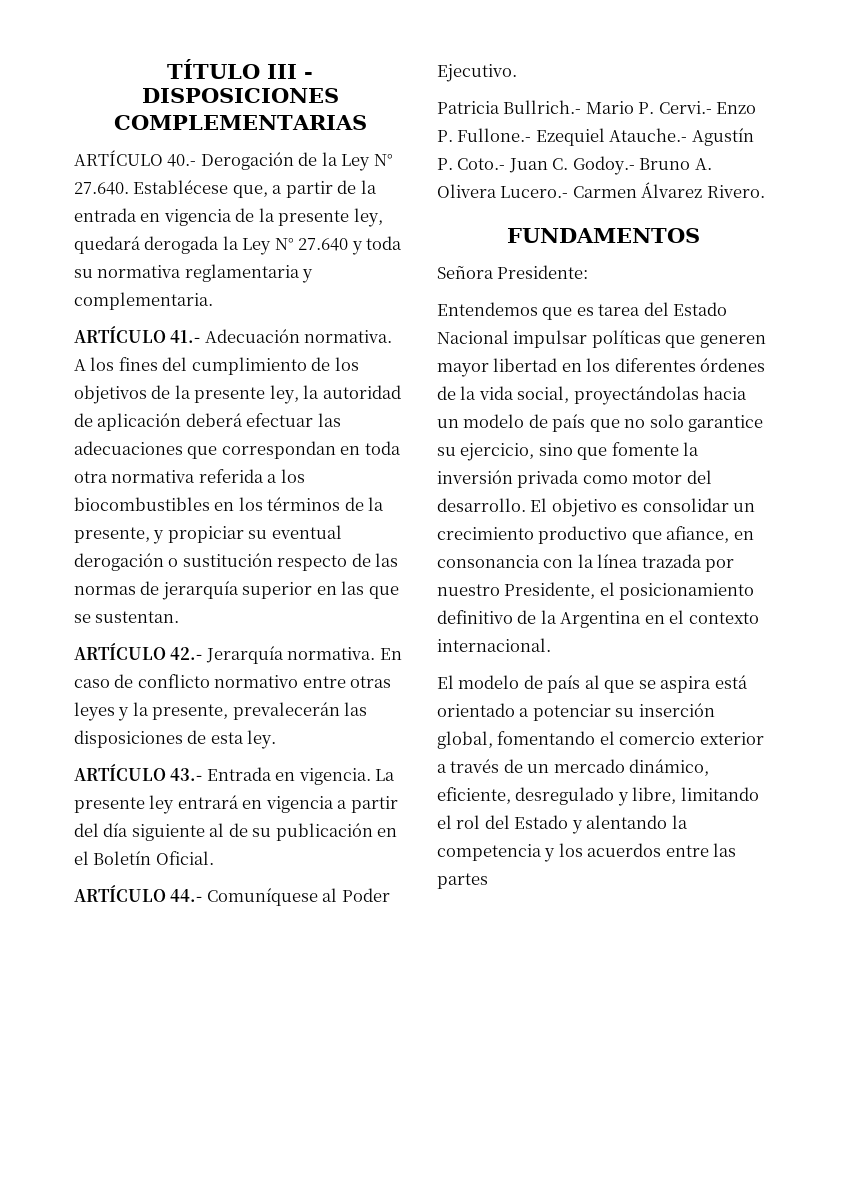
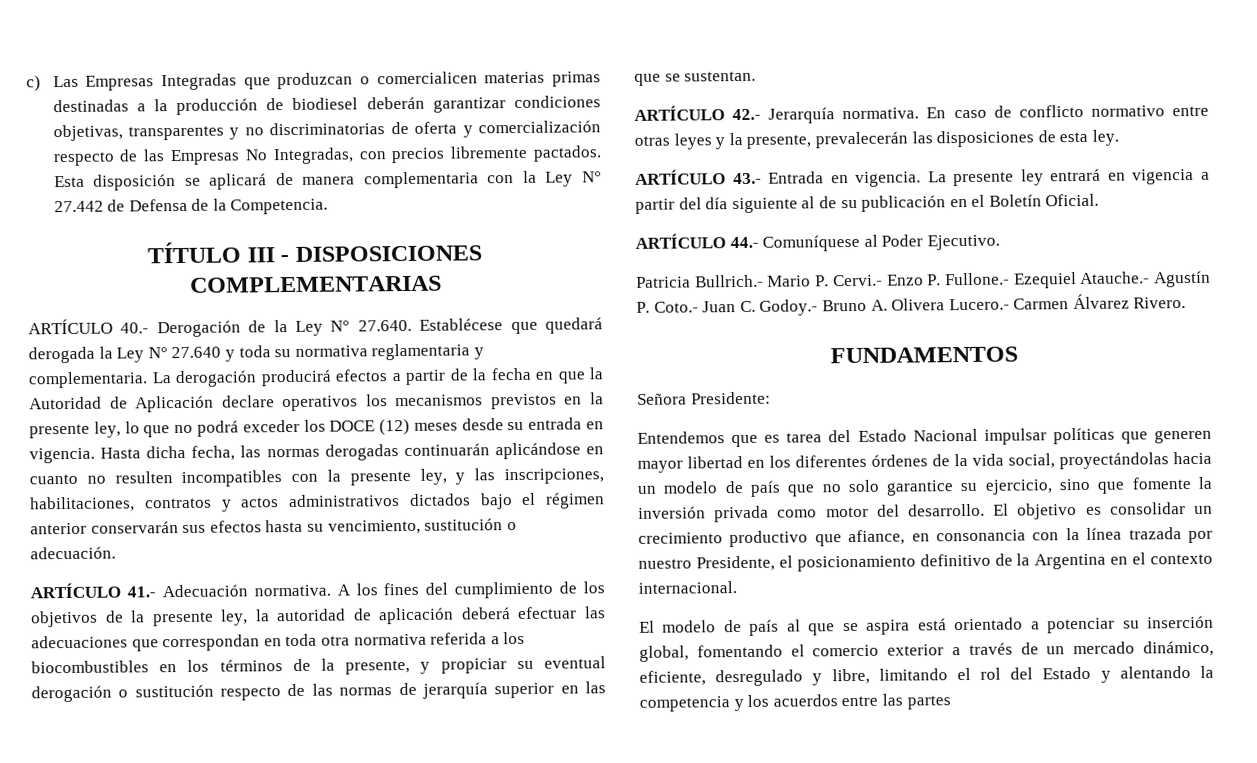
(167, 69) none -> [26,71,601,92] [52,95,601,116] [52,120,601,142] [52,145,602,167] [53,170,602,191] [53,198,329,215] c) Las Empresas Integradas que produzcan o comercialicen materias primas destinadas a la producción de biodiesel deberán garantizar condiciones objetivas, transparentes y no discriminatorias de oferta y comercialización respecto de las Empresas No Integradas, con precios libremente pactados. Esta disposición se aplicará de manera complementaria con la Ley N° 27.442 de Defensa de la Competencia. //
[232,180,377,198] [74,208,383,227] que, a partir de la entrada en vigencia de la presente ley, -> [510,321,538,335] que
(213, 301) none -> [151,367,603,388] [29,392,604,413] [29,417,604,439] [29,442,604,464] [29,468,605,487] [30,492,605,513] [30,518,517,535] [30,546,116,560] La derogación producirá efectos a partir de la fecha en que la Autoridad de Aplicación declare operativos los mecanismos previstos en la presente ley, lo que no podrá exceder los DOCE (12) meses desde su entrada en vigencia. Hasta dicha fecha, las normas derogadas continuarán aplicándose en cuanto no resulten incompatibles con la presente ley, y las inscripciones, habilitaciones, contratos y actos administrativos dictados bajo el régimen anterior conservarán sus efectos hasta su vencimiento, sustitución o adecuación.

